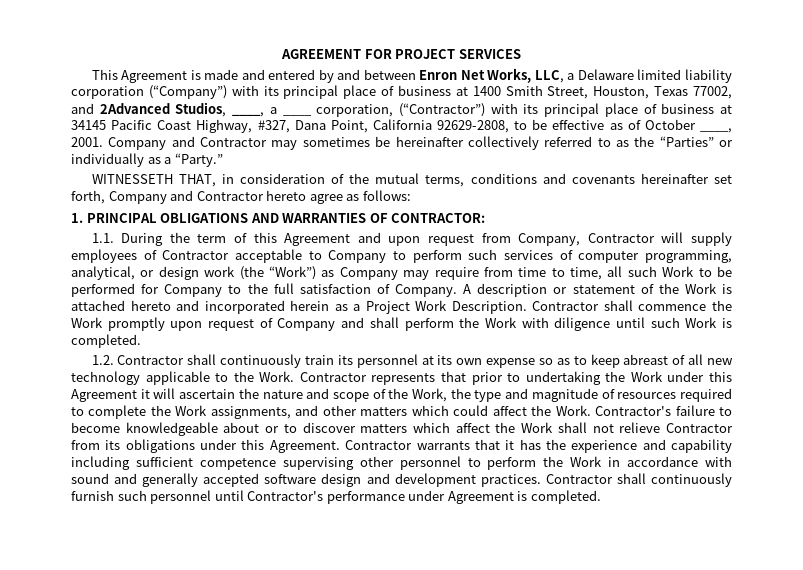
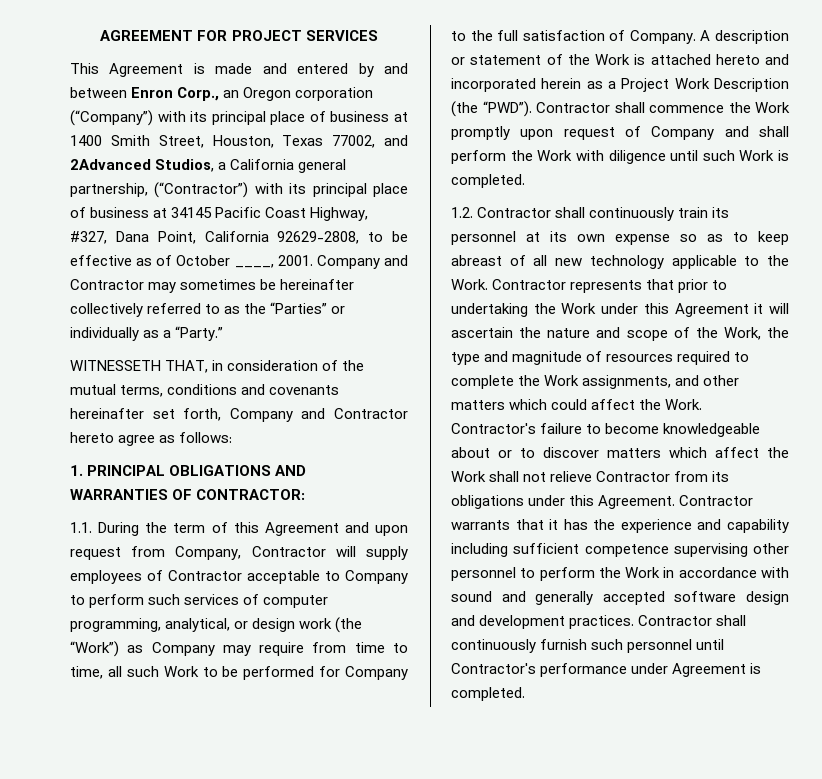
[460,68,732,83] Net Works, LLC, a Delaware limited liability -> [177,87,292,101] Corp., an Oregon
[232,107,277,117] [282,104,394,117] ____, a ____ corporation, -> [218,159,347,173] [70,183,148,197] a California general partnership,
[451,301,527,314] Description. -> [714,78,789,92] [451,101,532,117] Description (the “PWD”).

